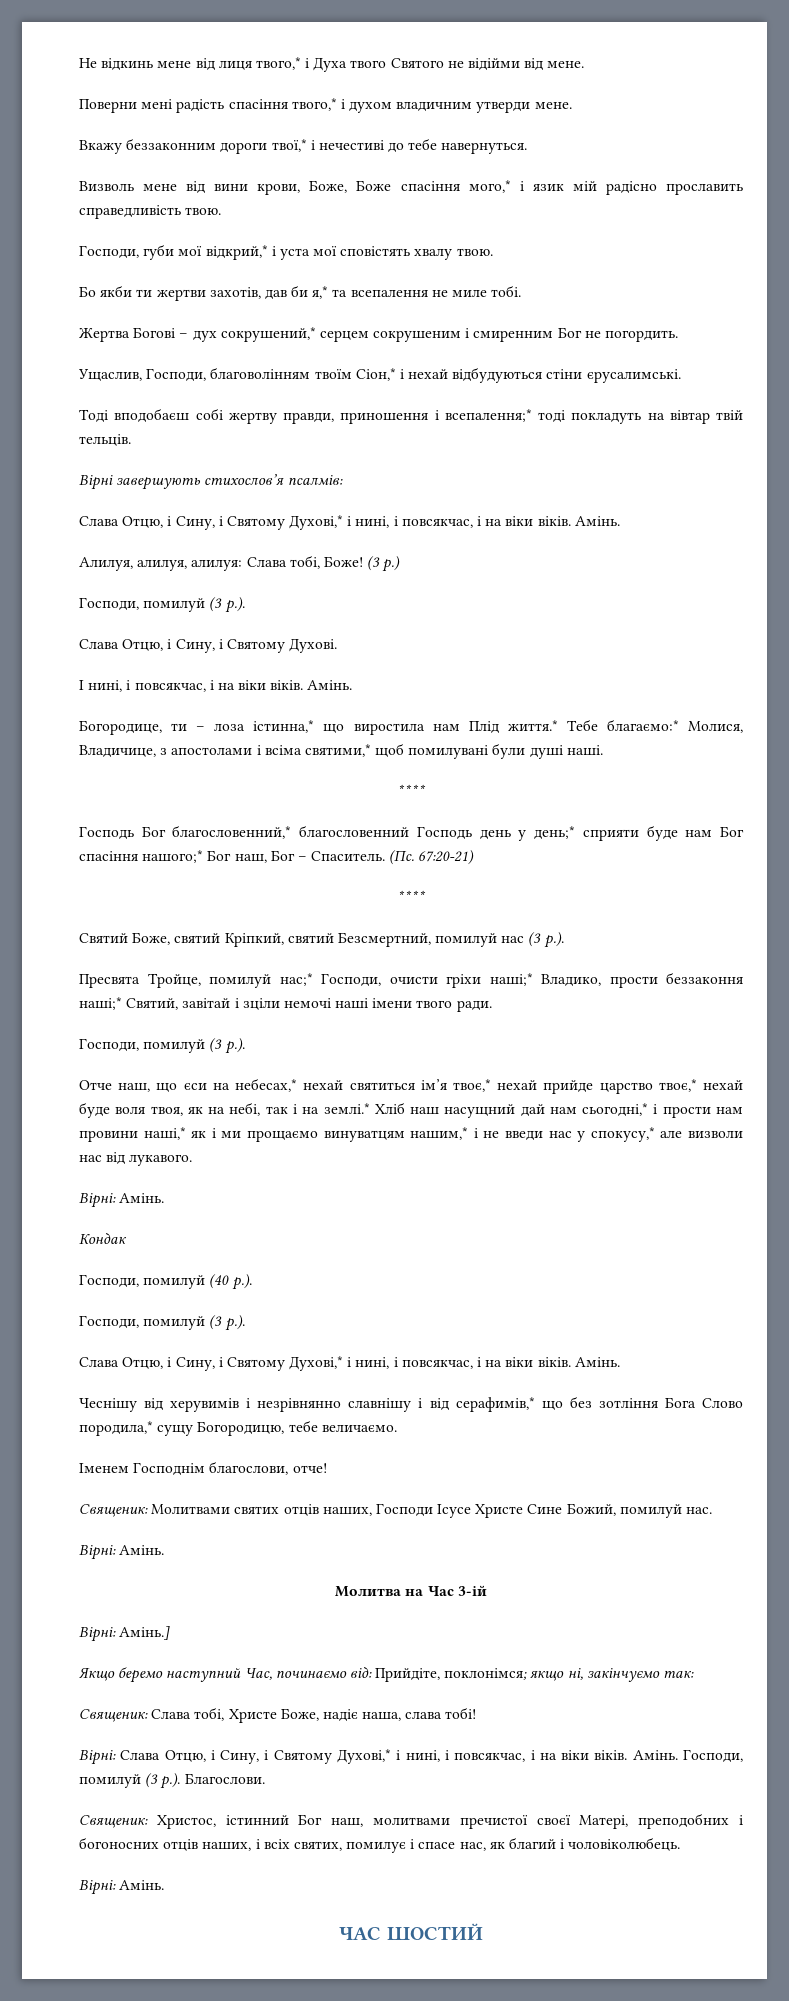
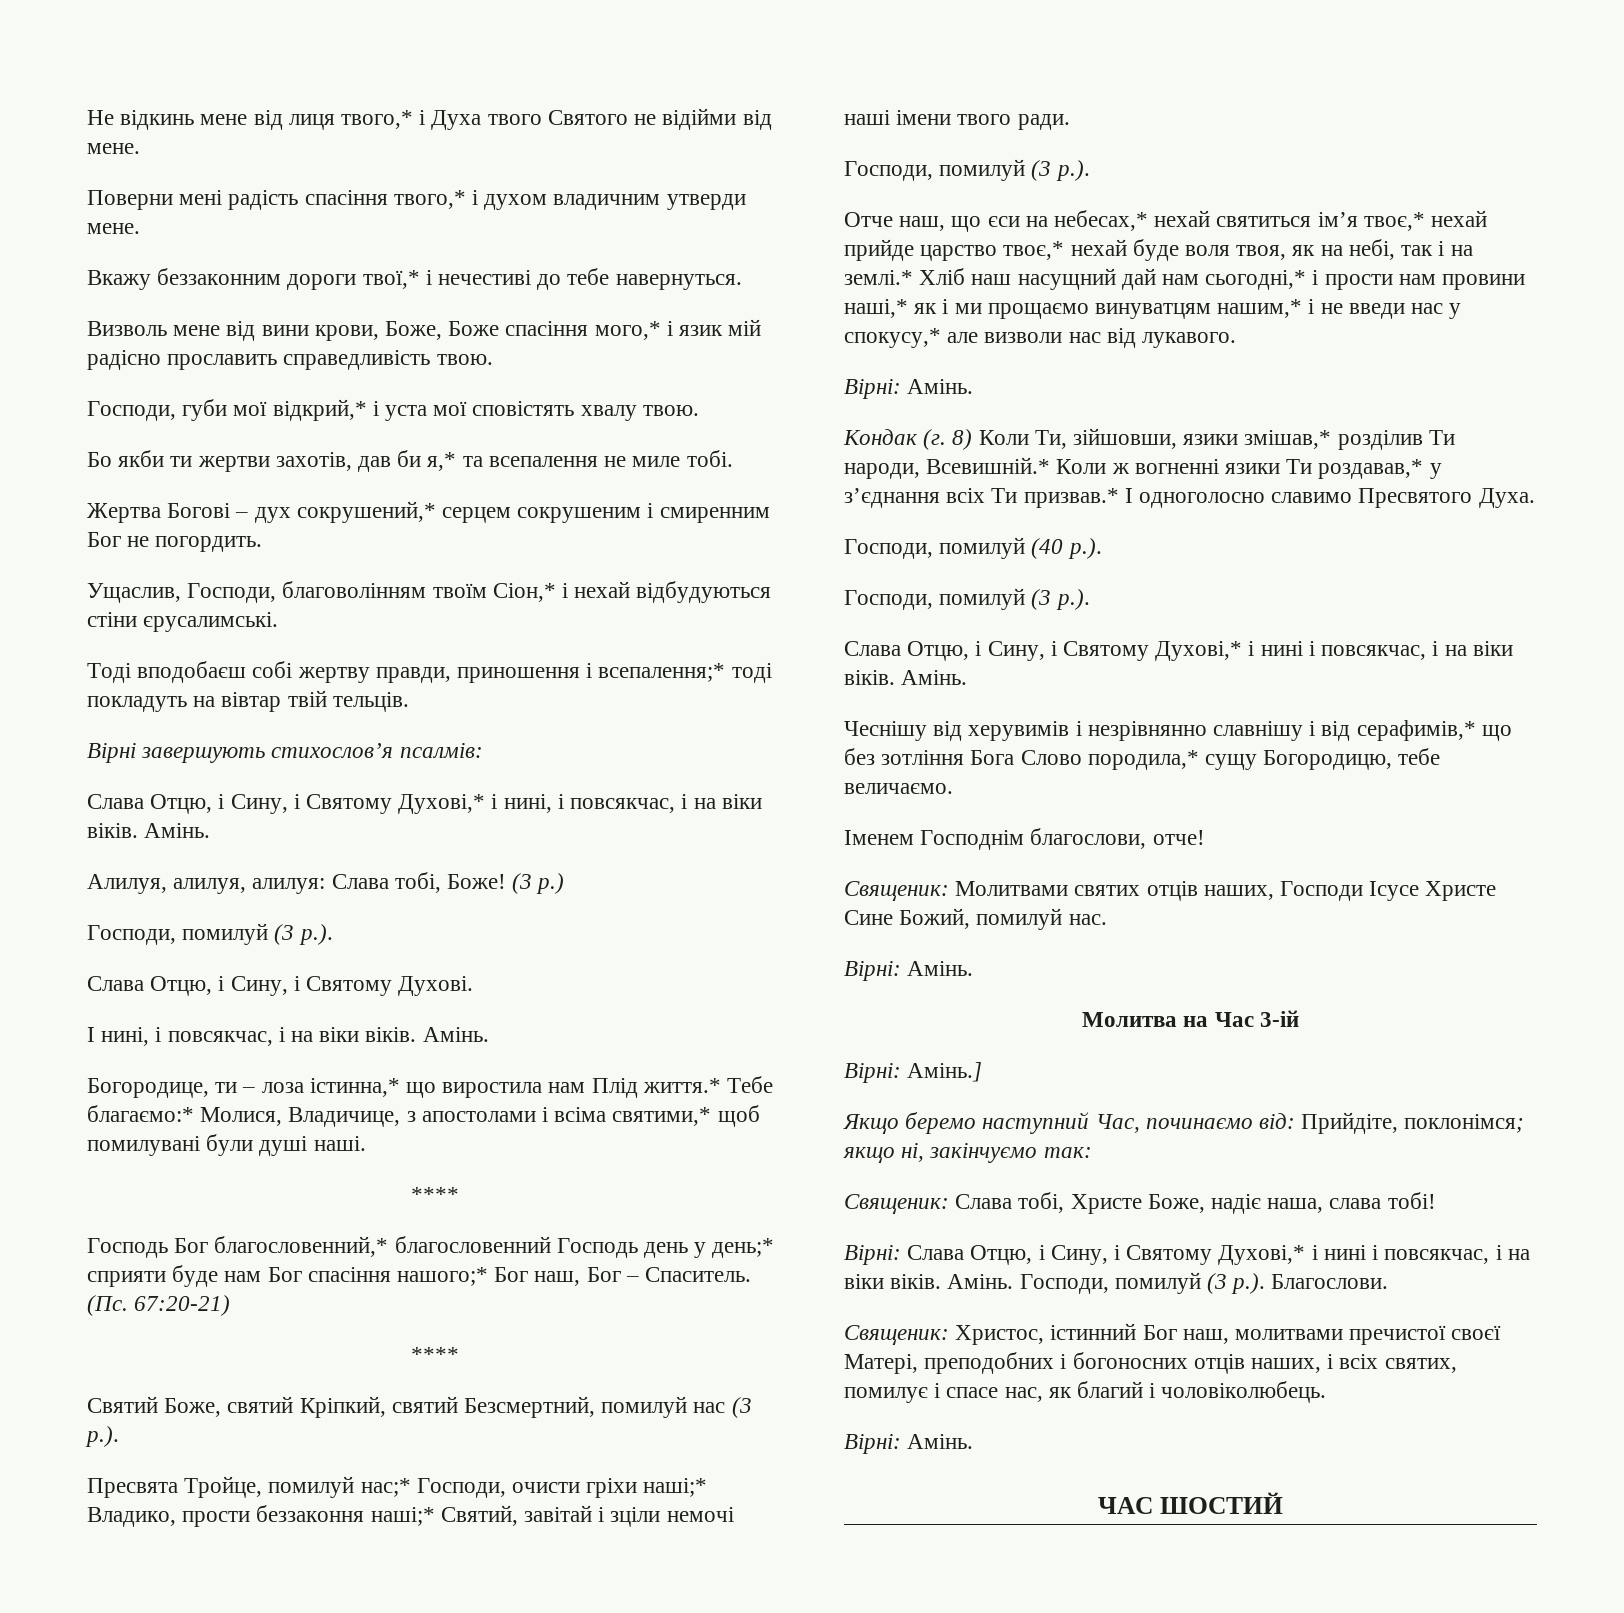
(127, 1238) none -> [923,428,1455,450] [844,457,1442,479] [844,488,1535,508] (г. 8) Коли Ти, зійшовши, язики змішав,* розділив Ти народи, Всевишній.* Коли ж вогненні язики Ти роздавав,* у з’єднання всіх Ти призвав.* I одноголосно славимо Пресвятого Духа.
[355,1357,390,1369] нині, -> [1260,641,1303,656] нині
[405,1750,440,1762] нині, -> [1323,1245,1366,1260] нині

